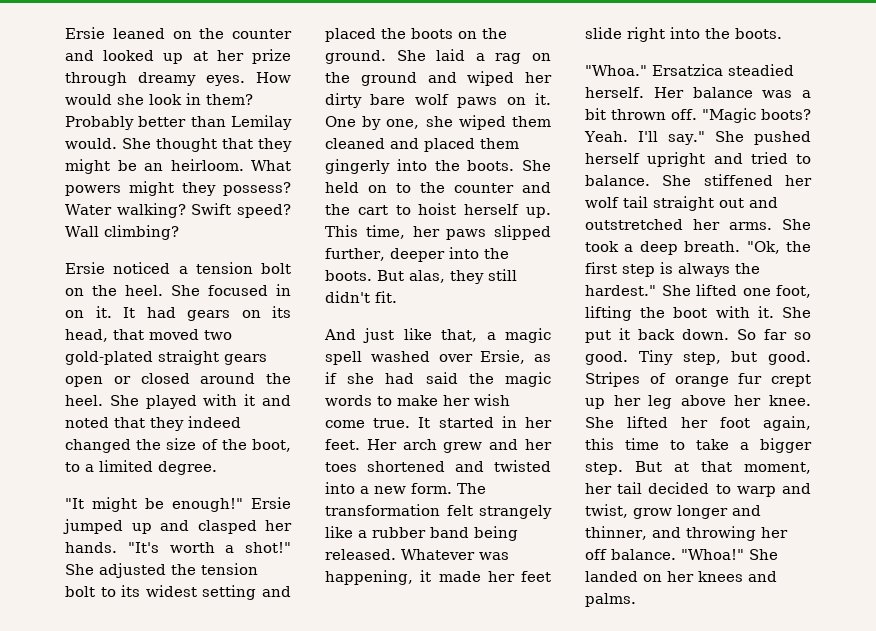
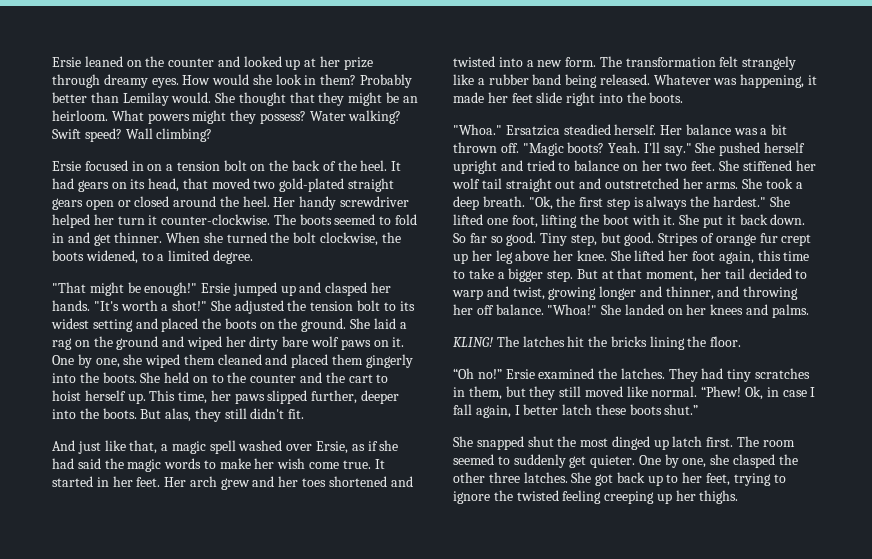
[113,262,171,274] noticed -> [84,160,163,171] focused in on
[125,284,291,296] [65,306,112,318] heel. She focused in on it. -> [292,160,388,171] back of the heel.
[109,394,291,409] [65,416,241,431] [65,438,291,453] She played with it and noted that they indeed changed the size of the boot, -> [273,196,410,210] [52,214,418,228] [52,232,401,246] [52,250,138,264] Her handy screwdriver helped her turn it counter-clockwise. The boots seemed to fold in and get thinner. When she turned the bolt clockwise, the boots widened,
[65,498,84,509] "It -> [52,282,86,293] "That
[585,175,650,186] balance. -> [574,160,716,171] balance on her two feet.
[633,508,672,519] grow -> [548,287,597,300] growing
(636, 600) none -> [453,336,742,350] [453,368,811,382] [453,386,816,400] [453,404,699,418] [453,436,795,450] [453,454,798,468] [453,472,786,486] [453,490,739,504] // KLING! The latches hit the bricks lining the floor. // “Oh no!” Ersie examined the latches. They had tiny scratches in them, but they still moved like normal. “Phew! Ok, in case I fall again, I better latch these boots shut.” // She snapped shut the most dinged up latch first. The room seemed to suddenly get quieter. One by one, she clasped the other three latches. She got back up to her feet, trying to ignore the twisted feeling creeping up her thighs.

